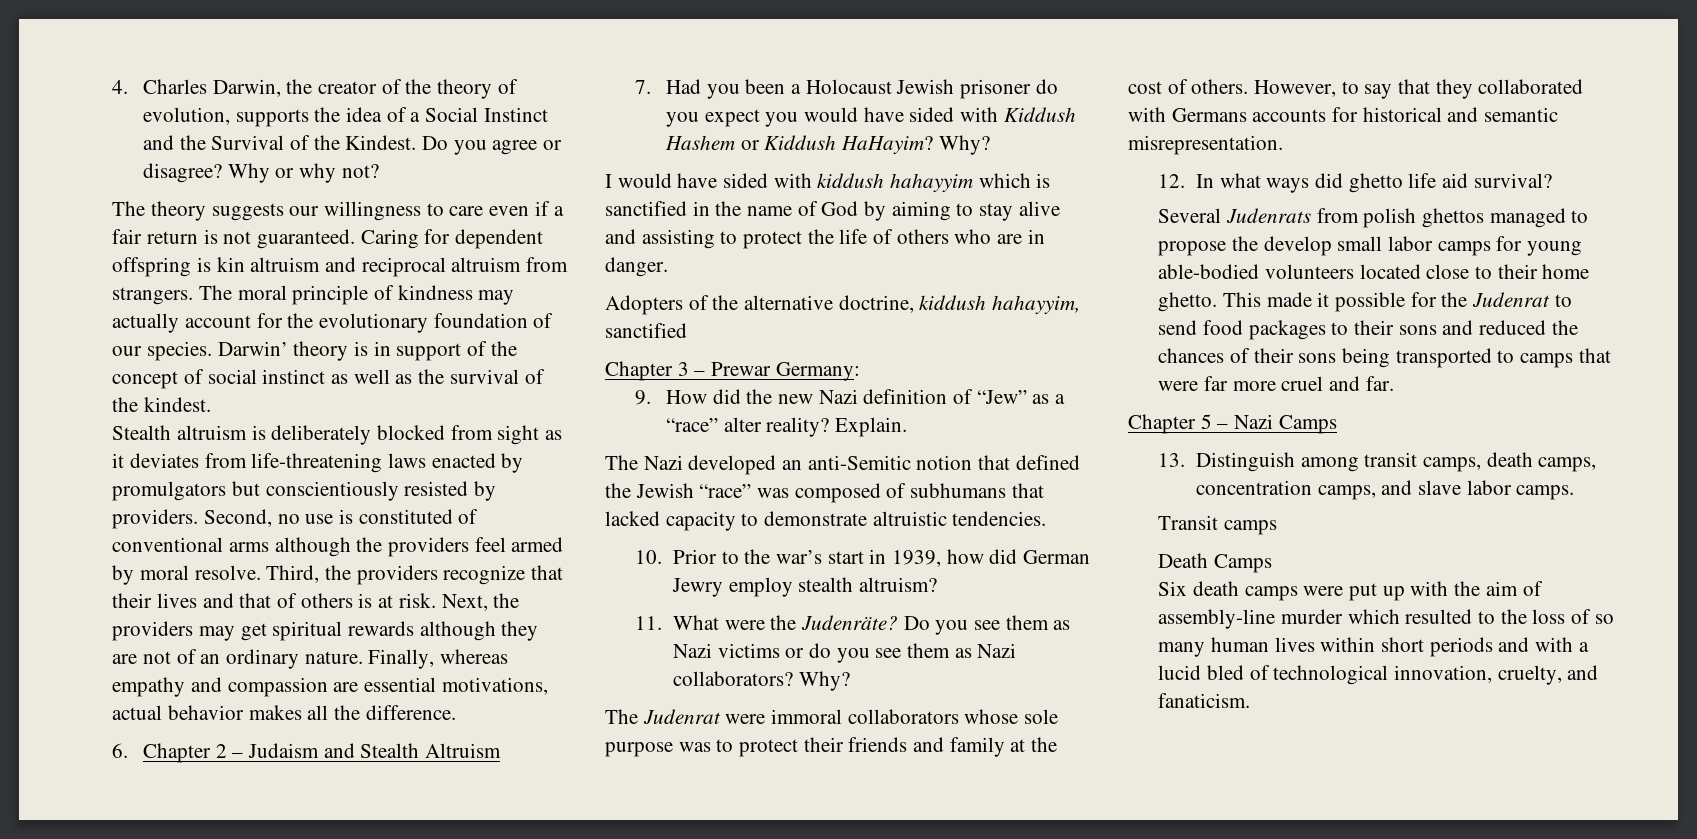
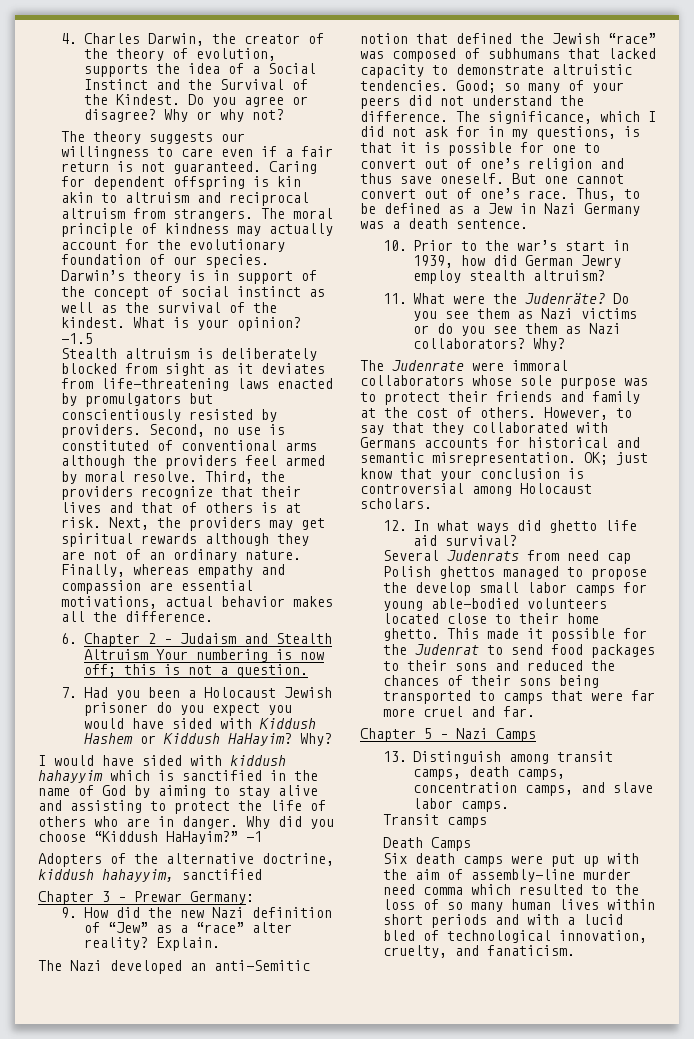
(245, 264) none -> [61,192,118,203] akin to
[217,341,288,356] Darwin’ -> [61,270,126,281] Darwin’s
(212, 404) none -> [133,317,302,331] [61,333,94,344] What is your opinion? -1.5
(501, 750) none -> [156,649,325,662] [84,664,309,678] Your numbering is now off; this is not a question.
(668, 267) none -> [246,816,334,829] [38,831,262,844] Why did you choose “Kiddush HaHayim?” -1
(1047, 518) none -> [456,80,624,93] [360,95,584,109] [360,111,656,124] [360,126,640,140] [360,142,600,156] [360,158,624,171] [360,173,624,184] [360,188,640,201] [360,203,640,216] [360,218,528,229] Good; so many of your peers did not understand the difference. The significance, which I did not ask for in my questions, is that it is possible for one to convert out of one’s religion and thus save oneself. But one cannot convert out of one’s race. Thus, to be defined as a Jew in Nazi Germany was a death sentence.
[642,709,721,724] Judenrat -> [392,360,464,371] Judenrate
(1283, 145) none -> [584,452,648,465] [360,468,584,481] [360,483,592,496] [360,498,432,509] OK; just know that your conclusion is controversial among Holocaust scholars.
[1363,208,1417,228] polish -> [567,550,632,564] [383,566,432,577] need cap Polish
(1344, 616) none -> [383,884,464,895] need comma

